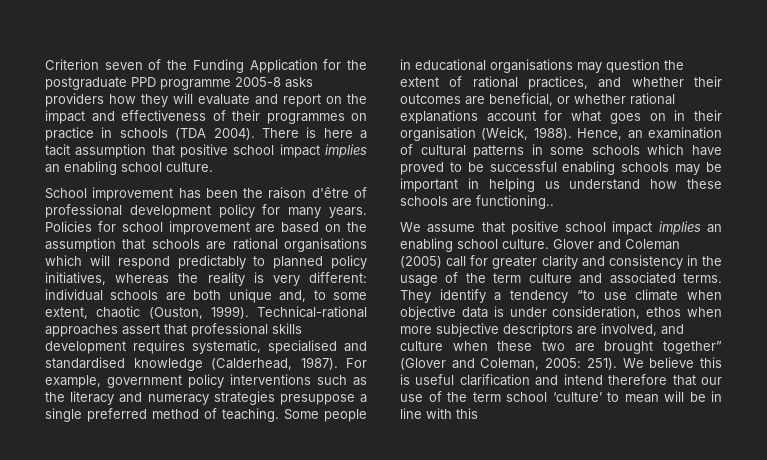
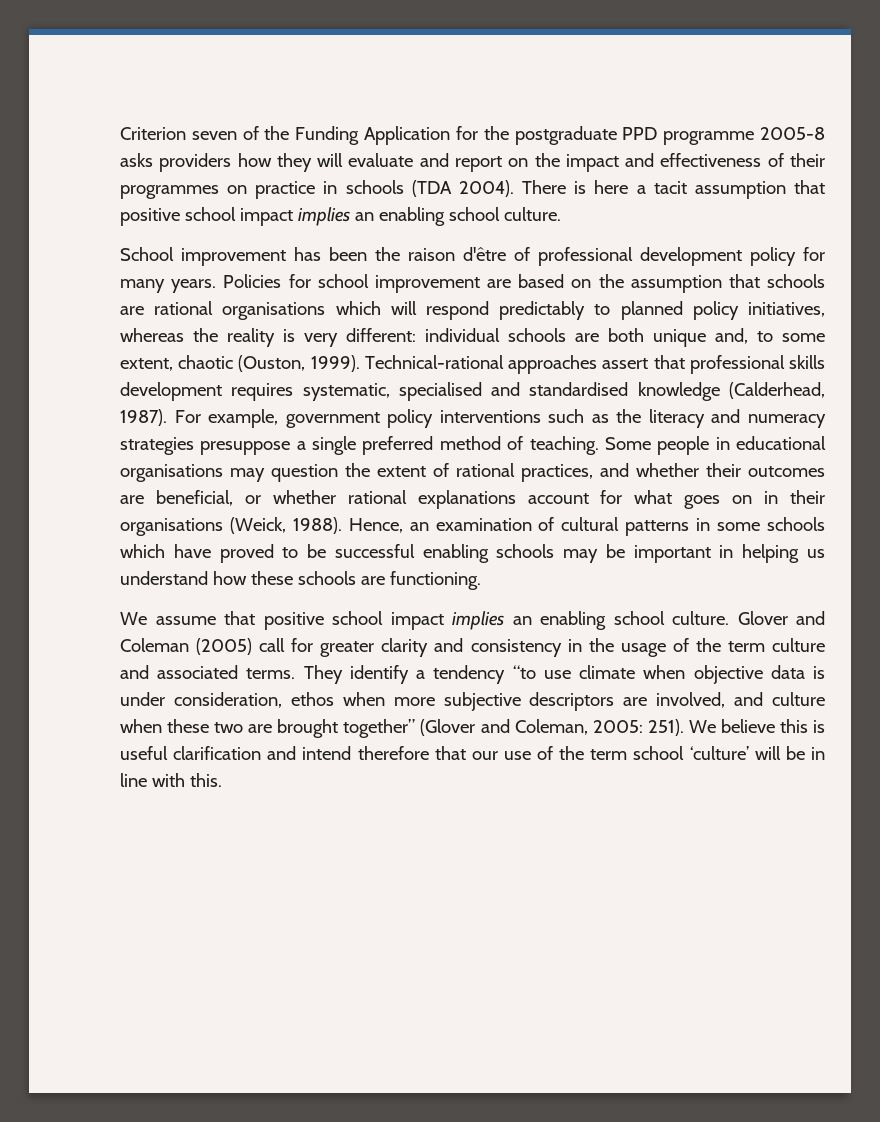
[400,127,476,141] organisation -> [120,518,223,536] organisations
[476,195,554,209] functioning.. -> [389,571,481,590] functioning.
[607,392,659,403] to mean -> (749, 753) none
[456,408,478,419] this -> [189,773,222,787] this.

